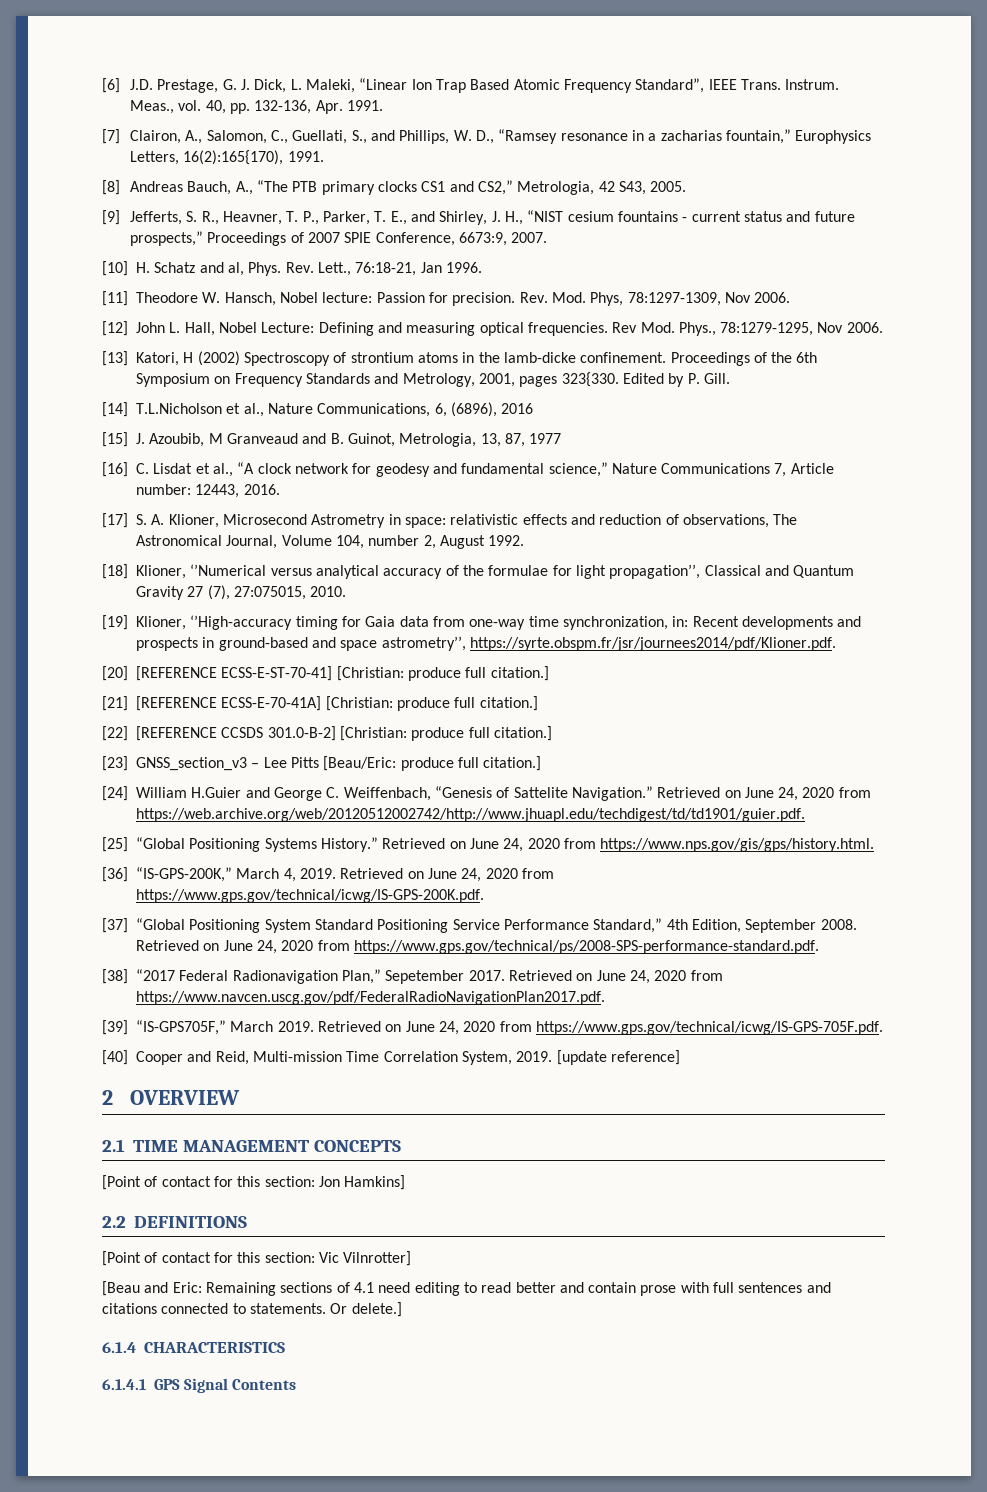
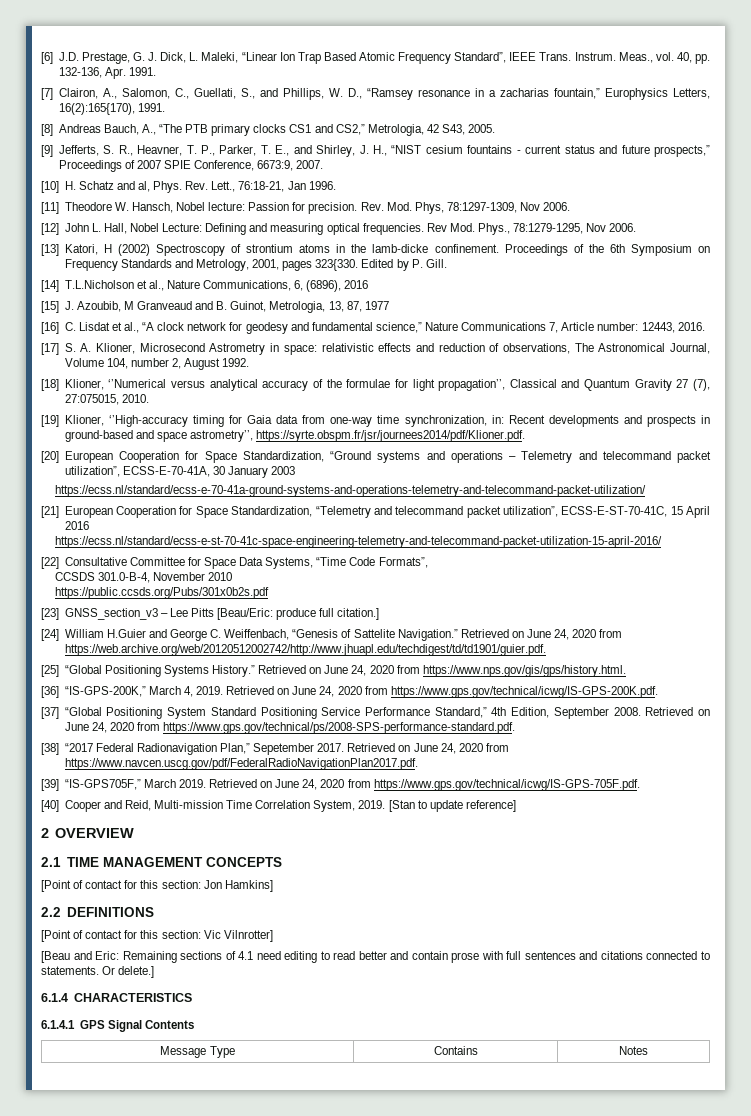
[136,666,549,681] [102,696,538,711] [102,726,552,741] [REFERENCE ECSS-E-ST-70-41] [Christian: produce full citation.] // [21] [REFERENCE ECSS-E-70-41A] [Christian: produce full citation.] // [22] [REFERENCE CCSDS 301.0-B-2] [Christian: produce full citation.] -> [64,451,711,463] [64,466,296,478] [54,485,646,497] [41,506,710,518] [64,521,89,530] [54,536,662,548] [41,557,428,569] [54,572,232,583] [54,587,269,599] European Cooperation for Space Standardization, “Ground systems and operations – Telemetry and telecommand packet utilization”, ECSS-E-70-41A, 30 January 2003 // https://ecss.nl/standard/ecss-e-70-41a-ground-systems-and-operations-telemetry-and-telecommand-packet-utilization/ // [21] European Cooperation for Space Standardization, “Telemetry and telecommand packet utilization”, ECSS-E-ST-70-41C, 15 April 2016 // https://ecss.nl/standard/ecss-e-st-70-41c-space-engineering-telemetry-and-telecommand-packet-utilization-15-april-2016/ // [22] Consultative Committee for Space Data Systems, “Time Code Formats”, // CCSDS 301.0-B-4, November 2010 // https://public.ccsds.org/Pubs/301x0b2s.pdf
[556,1050,607,1065] [update -> [388,800,463,812] [Stan to update
(297, 1384) none -> [160,1046,235,1058] [433,1046,478,1055] [619,1046,648,1055] // Message Type | Contains | Notes

